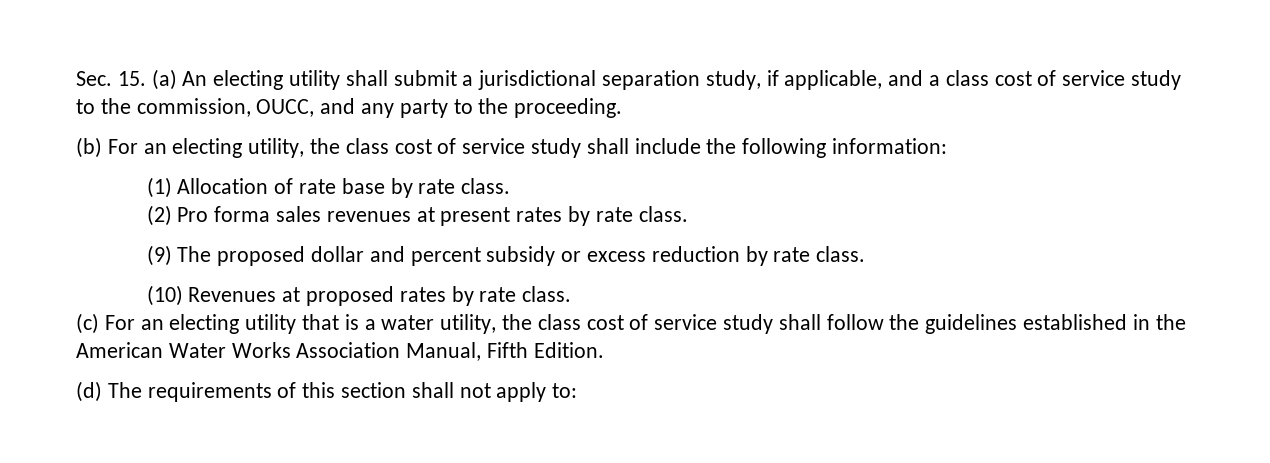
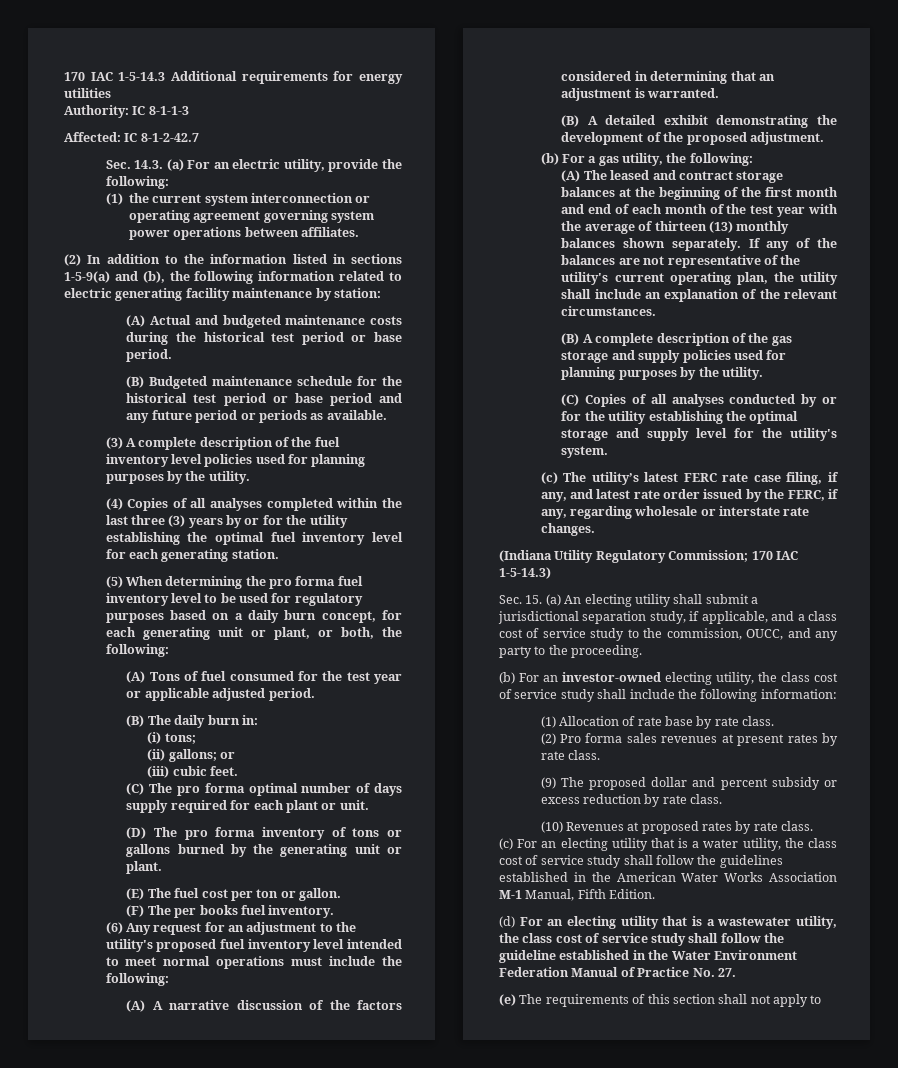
(76, 78) none -> [64,71,403,84] [64,88,111,98] [64,105,189,118] [64,132,199,142] [105,159,402,172] [105,176,169,189] [105,193,371,206] [128,210,374,223] [128,227,359,240] [64,254,402,266] [64,271,402,284] [64,288,381,301] [126,315,402,328] [126,332,403,345] [126,349,173,362] [126,376,402,389] [126,393,403,406] [126,410,387,423] [105,437,340,450] [105,454,366,467] [105,471,250,484] [105,498,402,511] [105,515,348,528] [105,532,403,545] [105,549,279,562] [105,576,363,589] [105,593,363,606] [105,610,402,623] [105,627,402,640] [105,644,169,657] [126,671,402,684] [126,688,315,701] [126,715,258,728] [147,732,196,744] [147,749,235,762] [147,766,238,778] [126,783,402,796] [126,800,369,813] [126,827,403,840] [126,844,402,857] [126,861,163,874] [126,888,341,901] [126,905,335,918] [105,922,357,935] [105,939,402,952] [105,956,402,969] [105,973,169,986] [126,1000,402,1012] [561,71,775,84] [561,88,720,101] [561,115,837,128] [561,132,824,145] [540,153,753,166] [561,170,784,183] [561,187,838,200] [561,204,838,217] [561,221,790,234] [561,238,838,251] [561,255,801,268] [561,272,838,285] [561,289,837,302] [561,306,657,316] [561,333,792,346] [561,350,787,363] [561,367,763,380] [561,394,837,407] [561,411,799,424] [561,428,837,441] [561,446,609,458] [540,472,839,485] [540,489,839,502] [540,506,810,519] [540,523,595,536] [499,550,798,563] [499,567,551,579] 170 IAC 1-5-14.3 Additional requirements for energy utilities // Authority: IC 8-1-1-3 // Affected: IC 8-1-2-42.7 // Sec. 14.3. (a) For an electric utility, provide the following: // (1) the current system interconnection or operating agreement governing system power operations between affiliates. // (2) In addition to the information listed in sections 1-5-9(a) and (b), the following information related to electric generating facility maintenance by station: // (A) Actual and budgeted maintenance costs during the historical test period or base period. // (B) Budgeted maintenance schedule for the historical test period or base period and any future period or periods as available. // (3) A complete description of the fuel inventory level policies used for planning purposes by the utility. // (4) Copies of all analyses completed within the last three (3) years by or for the utility establishing the optimal fuel inventory level for each generating station. // (5) When determining the pro forma fuel inventory level to be used for regulatory purposes based on a daily burn concept, for each generating unit or plant, or both, the following: // (A) Tons of fuel consumed for the test year or applicable adjusted period. // (B) The daily burn in: // (i) tons; // (ii) gallons; or // (iii) cubic feet. // (C) The pro forma optimal number of days supply required for each plant or unit. // (D) The pro forma inventory of tons or gallons burned by the generating unit or plant. // (E) The fuel cost per ton or gallon. // (F) The per books fuel inventory. // (6) Any request for an adjustment to the utility's proposed fuel inventory level intended to meet normal operations must include the following: // (A) A narrative discussion of the factors considered in determining that an adjustment is warranted. // (B) A detailed exhibit demonstrating the development of the proposed adjustment. // (b) For a gas utility, the following: // (A) The leased and contract storage balances at the beginning of the first month and end of each month of the test year with the average of thirteen (13) monthly balances shown separately. If any of the balances are not representative of the utility's current operating plan, the utility shall include an explanation of the relevant circumstances. // (B) A complete description of the gas storage and supply policies used for planning purposes by the utility. // (C) Copies of all analyses conducted by or for the utility establishing the optimal storage and supply level for the utility's system. // (c) The utility’s latest FERC rate case filing, if any, and latest rate order issued by the FERC, if any, regarding wholesale or interstate rate changes. // (Indiana Utility Regulatory Commission; 170 IAC 1-5-14.3) //
(167, 148) none -> [562,672,661,682] investor-owned
(401, 350) none -> [499,890,522,899] M-1
(102, 391) none -> [519,916,837,929] [499,933,784,946] [499,950,797,963] [499,967,736,977] [499,994,516,1006] For an electing utility that is a wastewater utility, the class cost of service study shall follow the guideline established in the Water Environment Federation Manual of Practice No. 27. // (e)
[552,383,578,398] to: -> [810,995,822,1004] to

